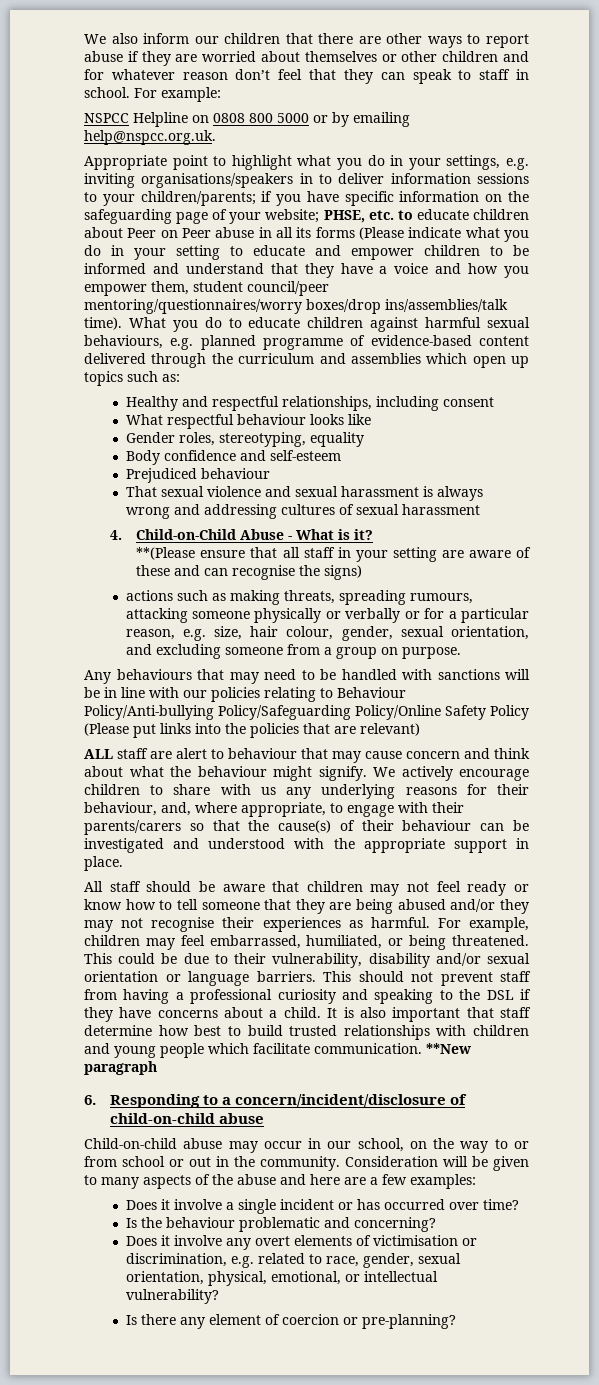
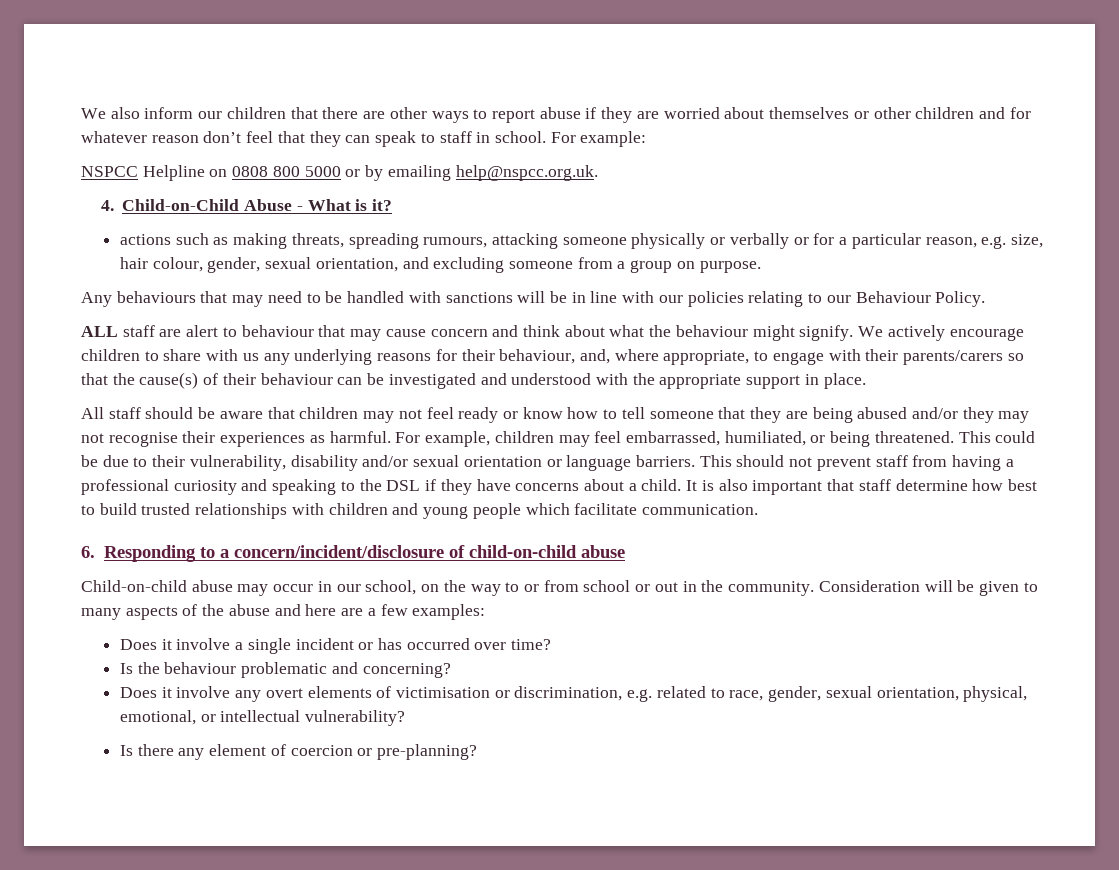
[84,155,530,170] [84,173,529,188] [84,191,529,206] [84,209,529,224] [84,227,529,242] [84,245,529,260] [84,263,529,278] [84,281,329,296] [84,299,508,314] [84,317,530,332] [84,335,529,350] [84,353,529,368] [84,371,180,386] [125,396,494,411] [125,414,371,429] [125,432,364,447] [125,450,341,465] [125,468,270,483] [125,486,483,501] [125,504,480,519] // Appropriate point to highlight what you do in your settings, e.g. inviting organisations/speakers in to deliver information sessions to your children/parents; if you have specific information on the safeguarding page of your website; PHSE, etc. to educate children about Peer on Peer abuse in all its forms (Please indicate what you do in your setting to educate and empower children to be informed and understand that they have a voice and how you empower them, student council/peer mentoring/questionnaires/worry boxes/drop ins/assemblies/talk time). What you do to educate children against harmful sexual behaviours, e.g. planned programme of evidence-based content delivered through the curriculum and assemblies which open up topics such as: // Healthy and respectful relationships, including consent // What respectful behaviour looks like // Gender roles, stereotyping, equality // Body confidence and self-esteem // Prejudiced behaviour // That sexual violence and sexual harassment is always wrong and addressing cultures of sexual harassment -> (598, 173) none
[136,547,531,562] [136,565,363,580] // **(Please ensure that all staff in your setting are aware of these and can recognise the signs) -> (393, 205) none
[337,687,406,698] [84,705,529,720] [84,723,420,738] Behaviour Policy/Anti-bullying Policy/Safeguarding Policy/Online Safety Policy (Please put links into the policies that are relevant) -> [826,291,986,307] our Behaviour Policy.
[426,1043,471,1054] [84,1061,157,1075] **New paragraph -> (758, 509) none

